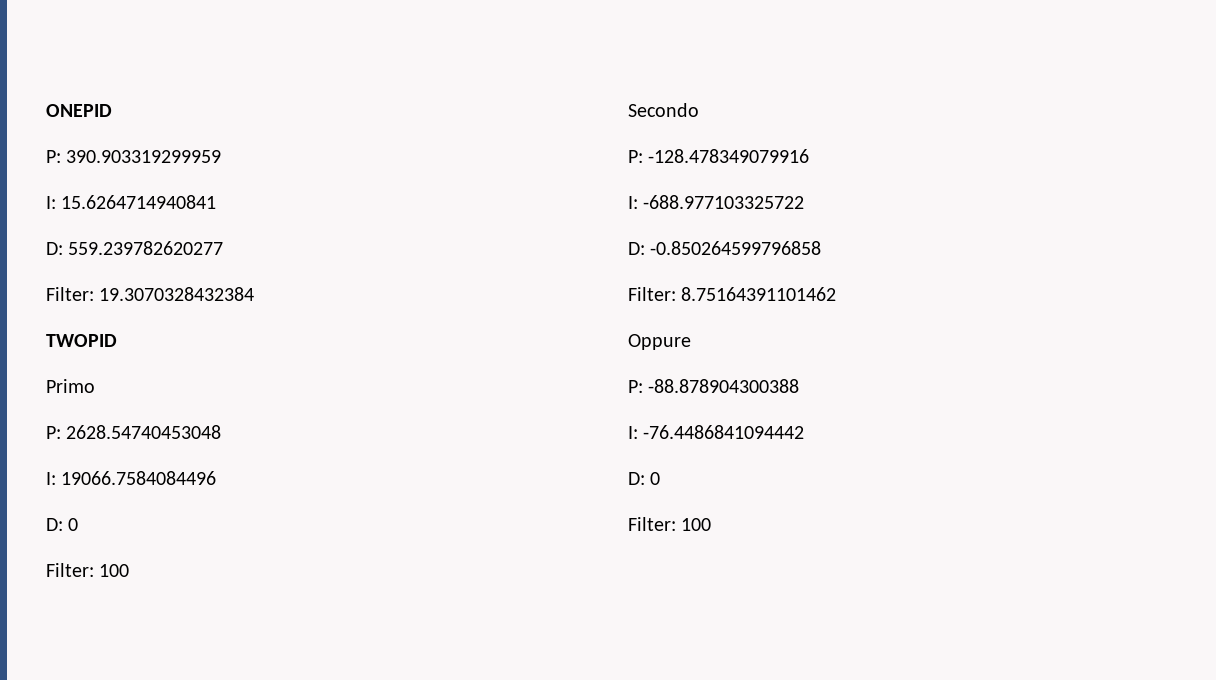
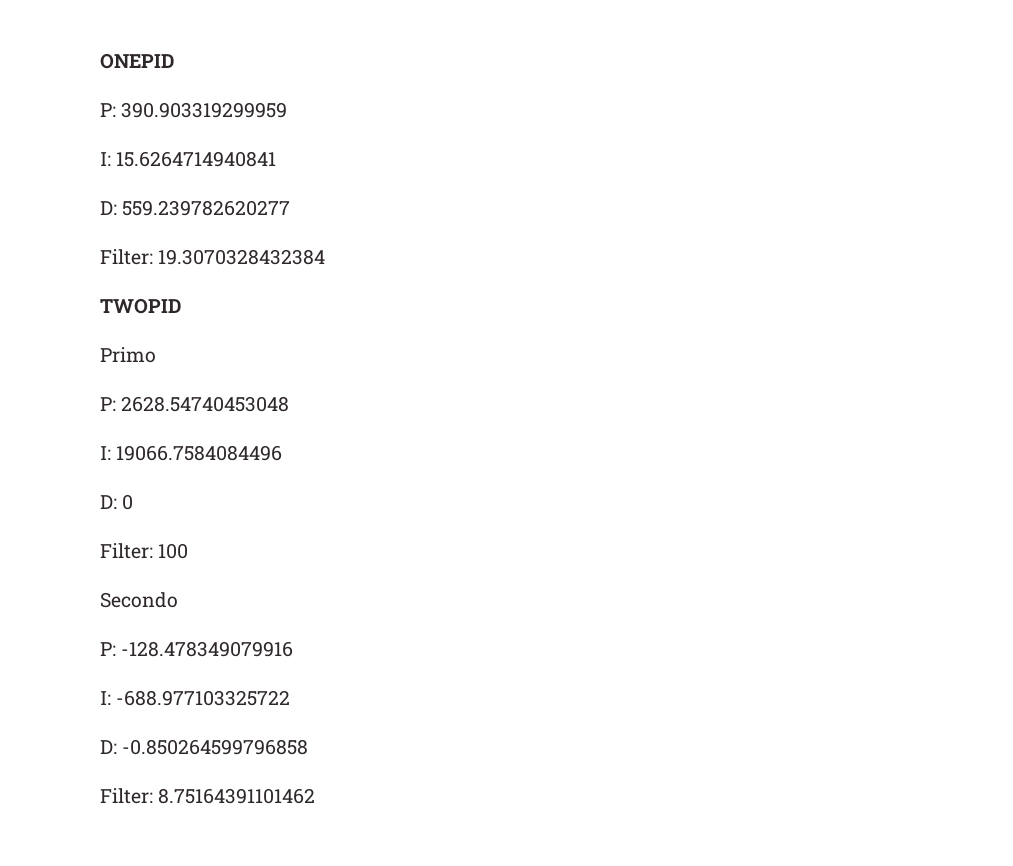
[628,334,691,350] [628,379,800,393] [628,425,805,439] [628,472,661,485] [628,517,712,531] // Oppure // P: -88.878904300388 // I: -76.4486841094442 // D: 0 // Filter: 100 -> (316, 796) none

